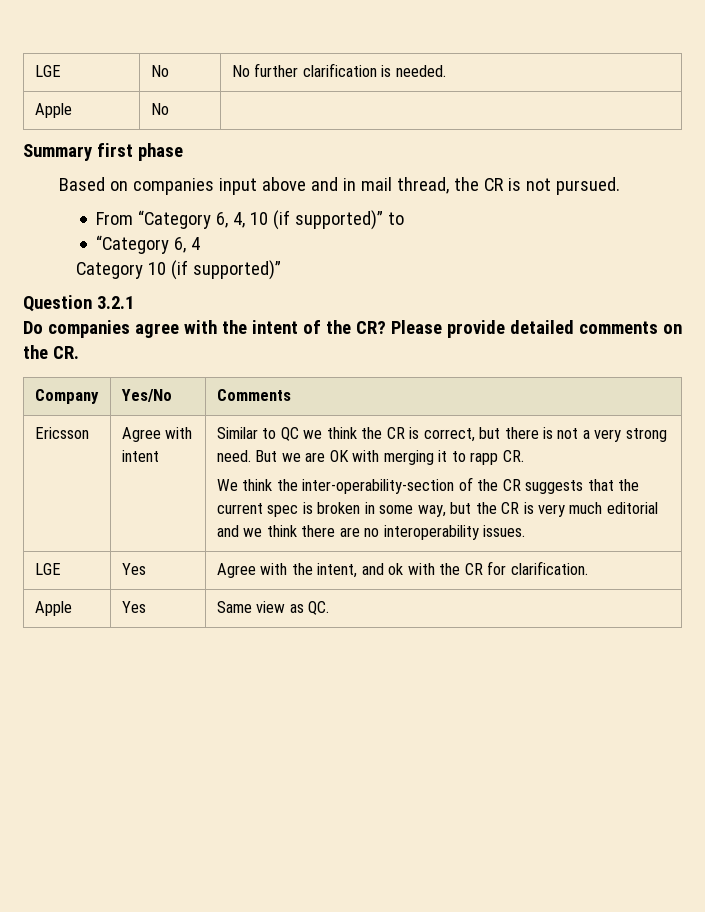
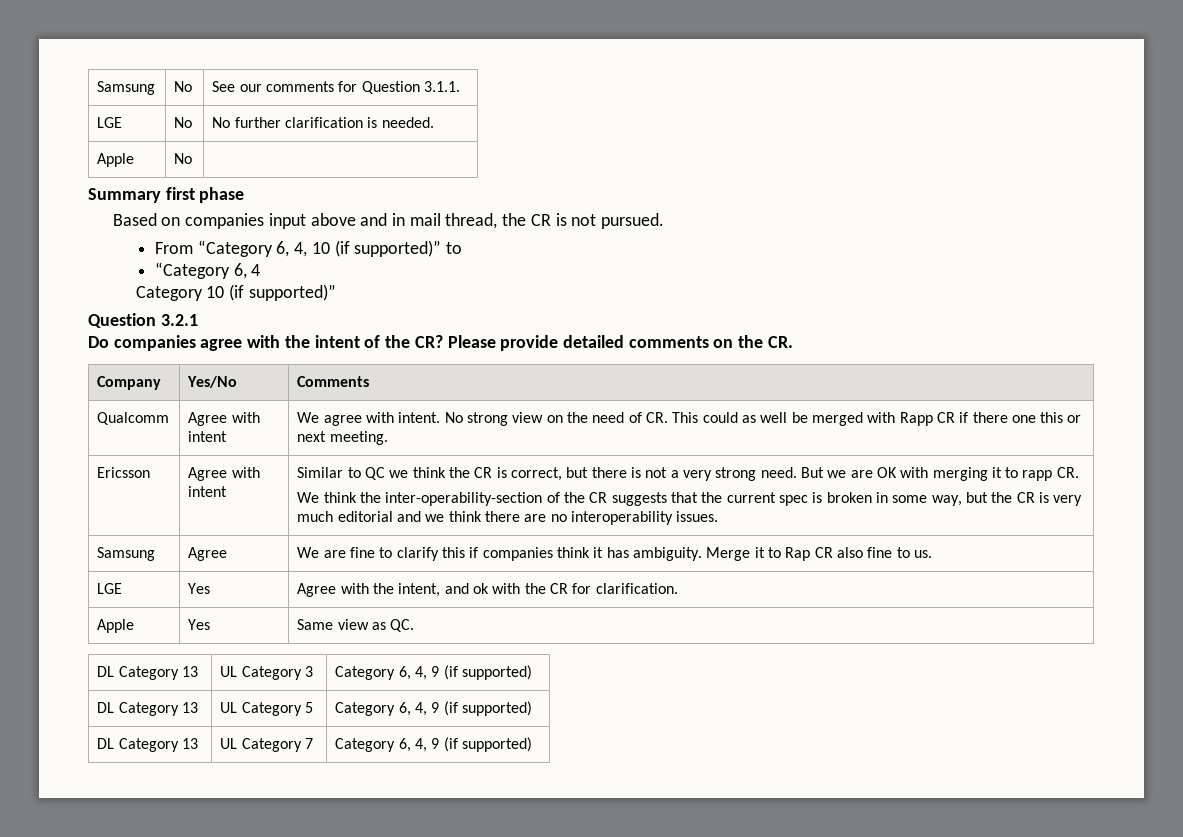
(34, 71) none -> [97,81,156,95] [174,81,193,92] [212,81,461,94] Samsung | No | See our comments for Question 3.1.1. //
(291, 395) none -> [97,412,170,425] [188,412,260,426] [188,431,228,442] [297,412,1082,426] [297,431,388,445] // Qualcomm | Agree with intent | We agree with intent. No strong view on the need of CR. This could as well be merged with Rapp CR if there one this or next meeting.
(526, 531) none -> [97,547,156,561] [188,547,228,561] [297,547,932,561] // Samsung | Agree | We are fine to clarify this if companies think it has ambiguity. Merge it to Rap CR also fine to us.
(330, 608) none -> [97,666,199,680] [220,666,314,680] [335,665,533,680] [97,702,199,716] [220,702,314,716] [335,701,533,716] [97,738,199,752] [220,738,314,752] [335,737,533,752] // DL Category 13 | UL Category 3 | Category 6, 4, 9 (if supported) // DL Category 13 | UL Category 5 | Category 6, 4, 9 (if supported) // DL Category 13 | UL Category 7 | Category 6, 4, 9 (if supported)

